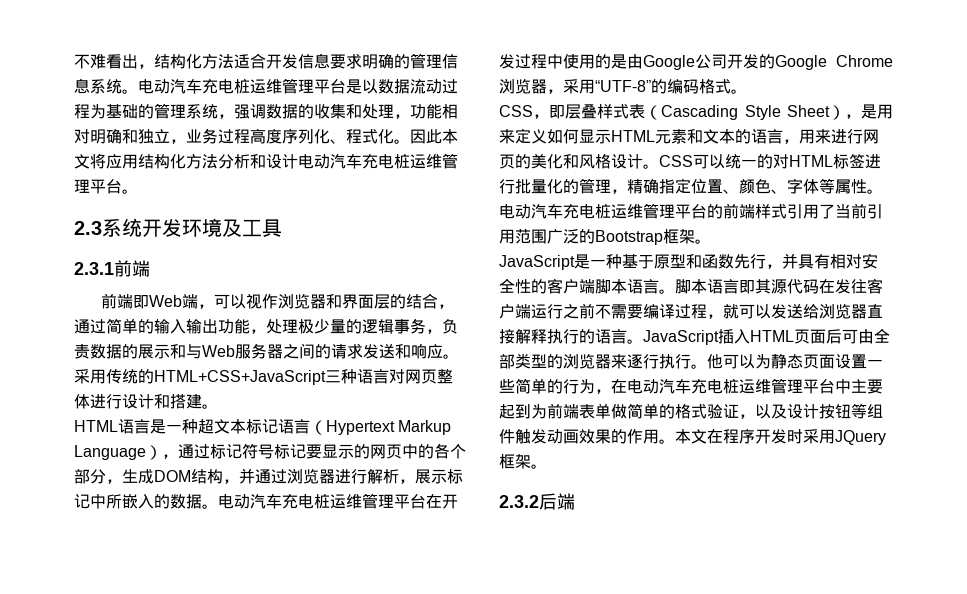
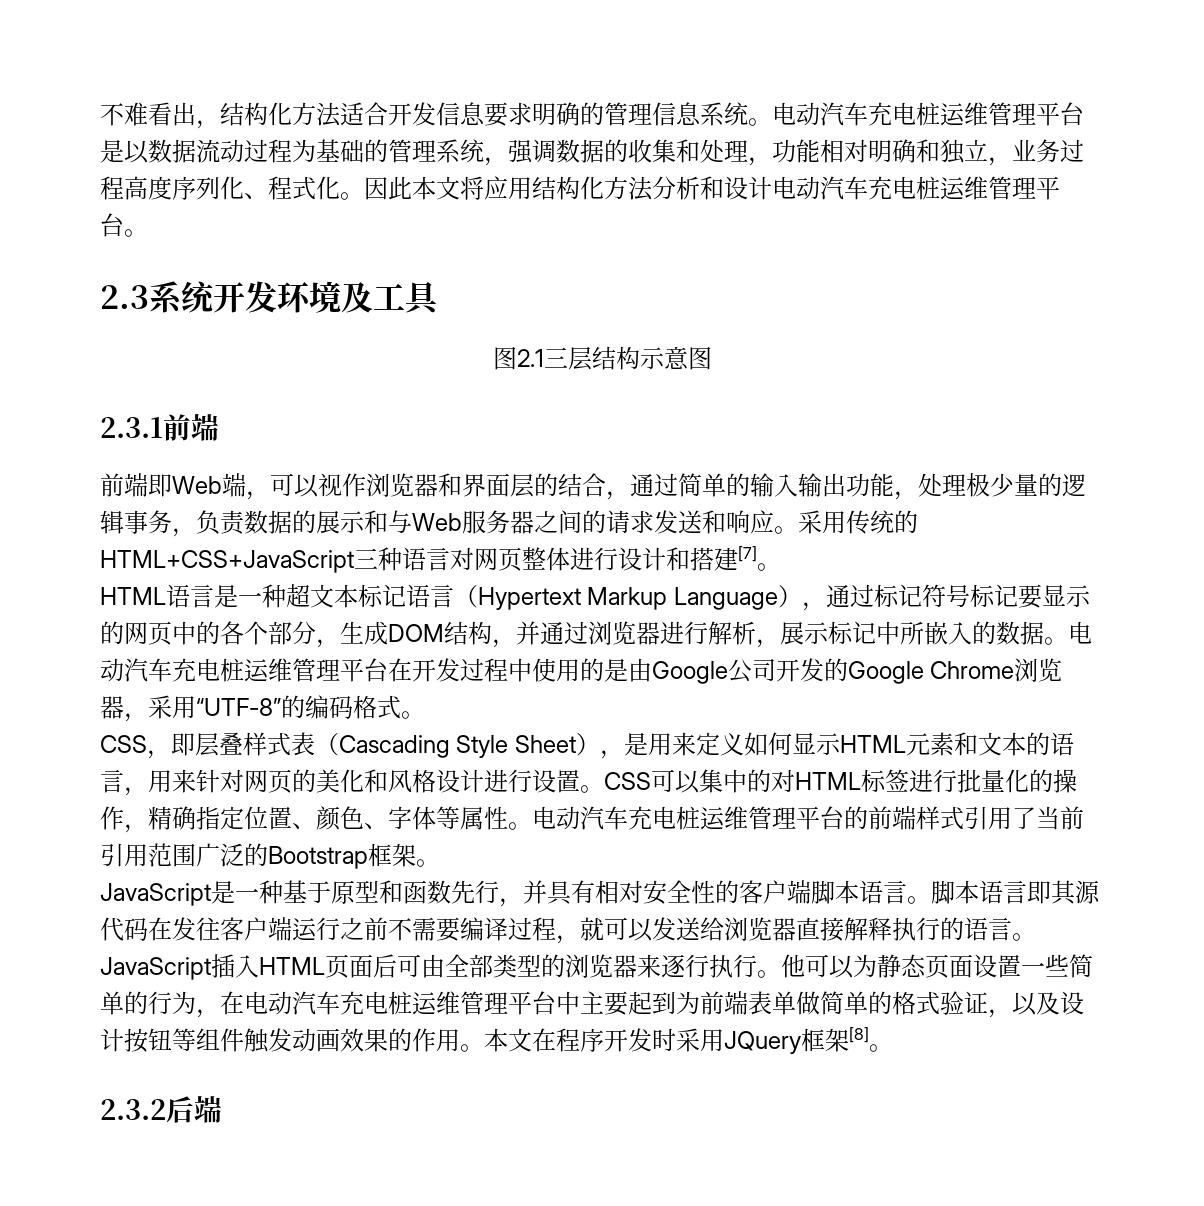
(282, 228) none -> [492,346,712,371] // 图2.1三层结构示意图
(202, 401) none -> [738,546,757,562] [7]
[831,129,863,144] 进行 -> [196,769,244,793] 针对
(643, 161) none -> [484,769,580,793] 进行设置
[725,154,757,169] 统一 -> [699,769,747,793] 集中
[579,178,611,194] 管理 -> [1053,769,1077,793] [100,806,124,830] 操作
(531, 461) none -> [849,1027,869,1043] [8]

